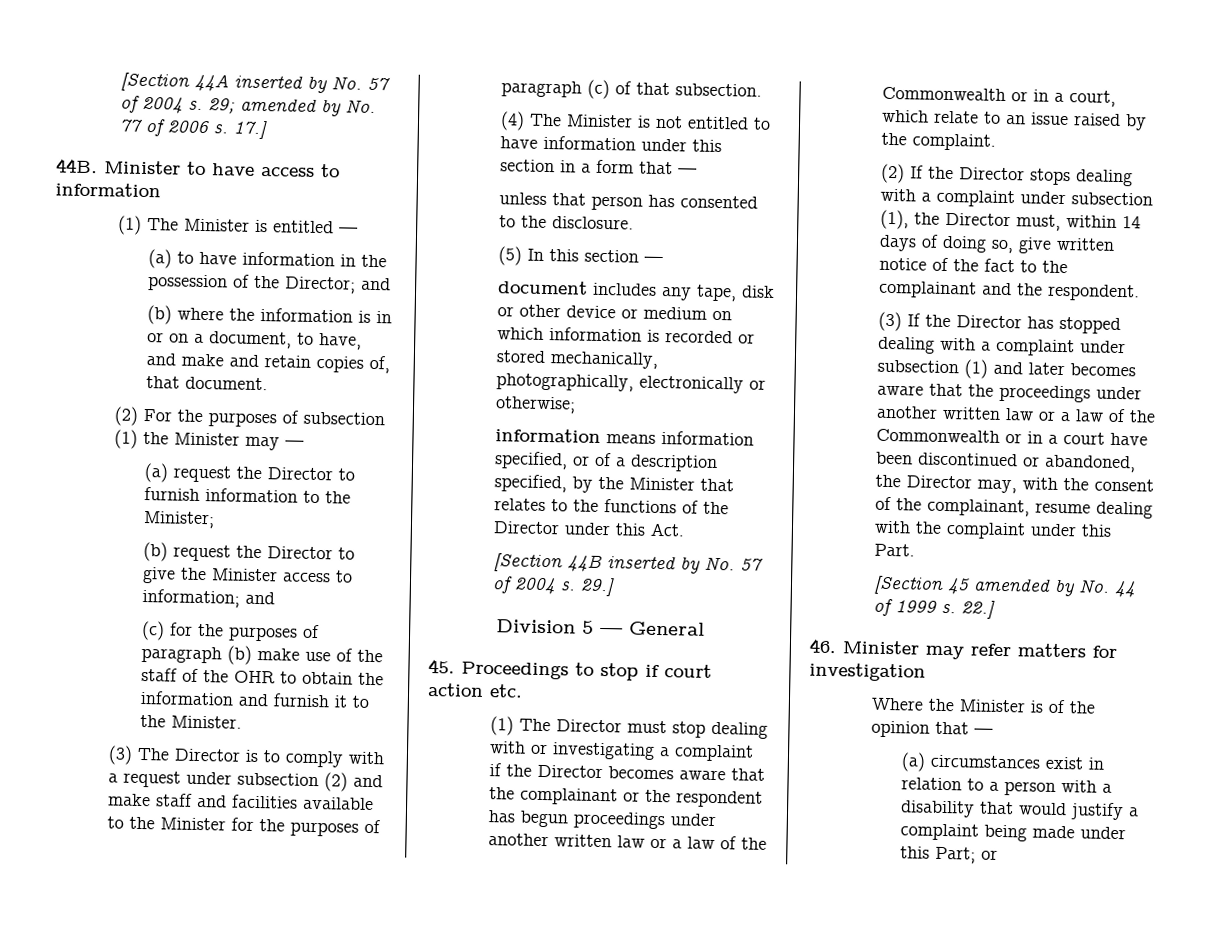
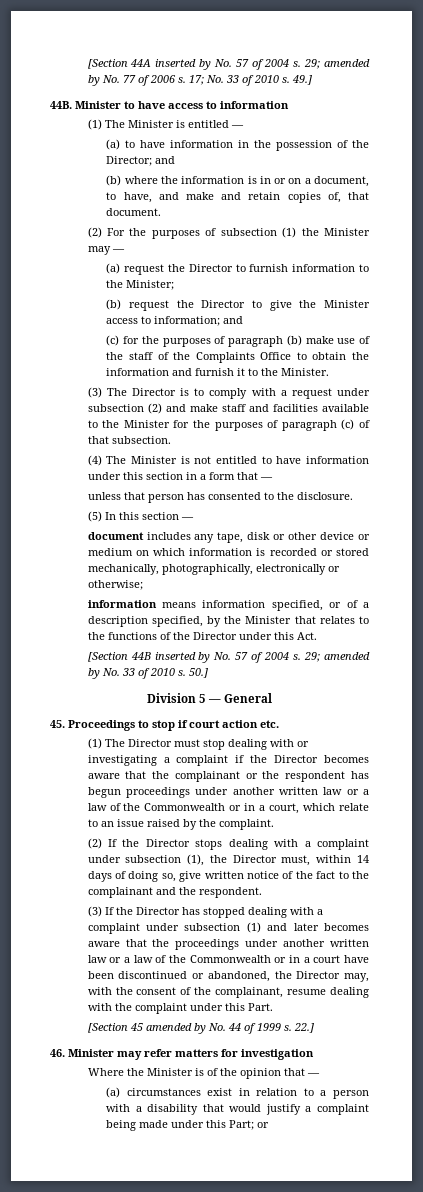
[232,120,267,140] 17.] -> [188,75,312,86] 17; No. 33 of 2010 s. 49.]
[234,670,277,684] OHR -> [195,352,292,363] Complaints Office
[579,577,615,597] 29.] -> [304,652,370,662] [87,668,208,679] 29; amended by No. 33 of 2010 s. 50.]

